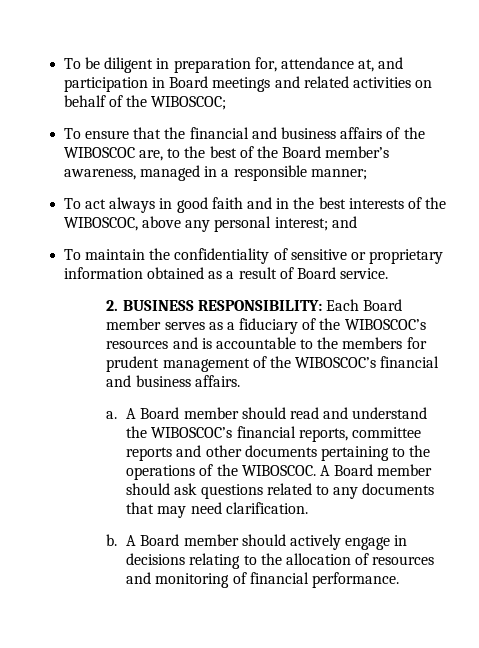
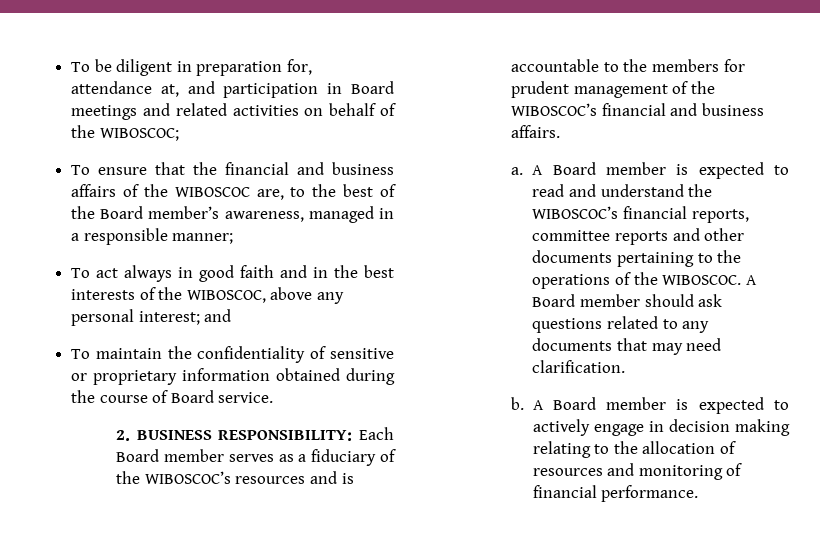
[208,267,277,279] as a result -> [346,368,395,385] [70,390,148,403] during the course
[241,407,286,419] should -> [676,162,789,179] is expected to
[241,534,286,546] should -> [676,397,789,414] is expected to
[126,553,186,565] decisions -> [668,419,790,436] decision making

